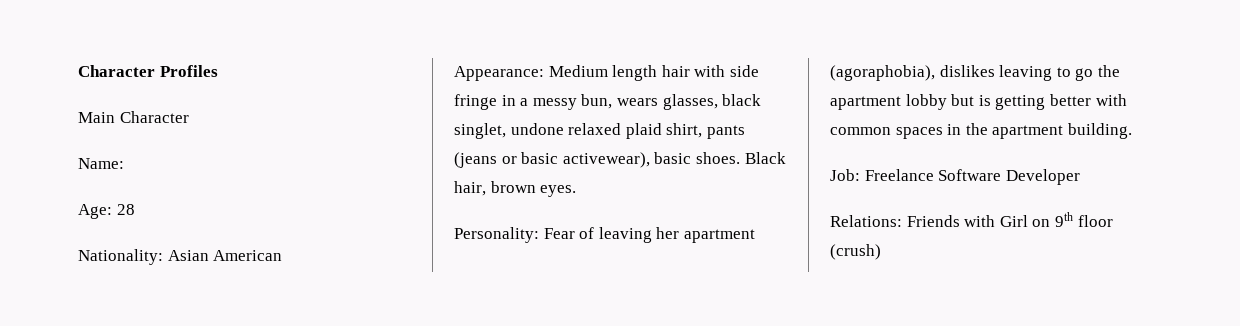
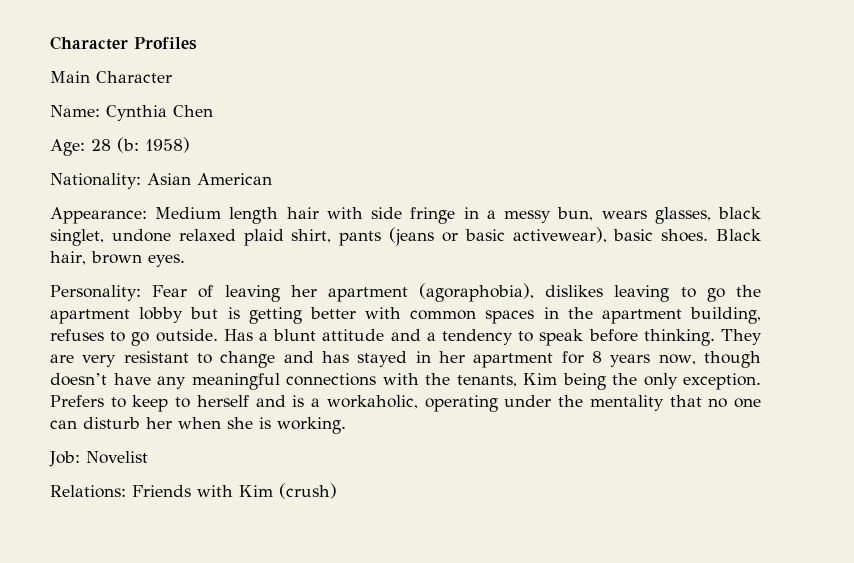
(124, 163) none -> [106,105,213,121] Cynthia Chen
(135, 209) none -> [117,137,190,153] (b: 1958)
[1067,123,1132,139] [830,169,1080,185] building. // Job: Freelance Software Developer -> [690,307,761,324] [50,329,762,346] [50,351,762,368] [50,373,761,390] [50,395,761,412] [50,417,346,434] [49,451,148,467] building, refuses to go outside. Has a blunt attitude and a tendency to speak before thinking. They are very resistant to change and has stayed in her apartment for 8 years now, though doesn’t have any meaningful connections with the tenants, Kim being the only exception. Prefers to keep to herself and is a workaholic, operating under the mentality that no one can disturb her when she is working. // Job: Novelist
[999,212,1113,227] Girl on 9th floor -> [239,485,273,497] Kim

